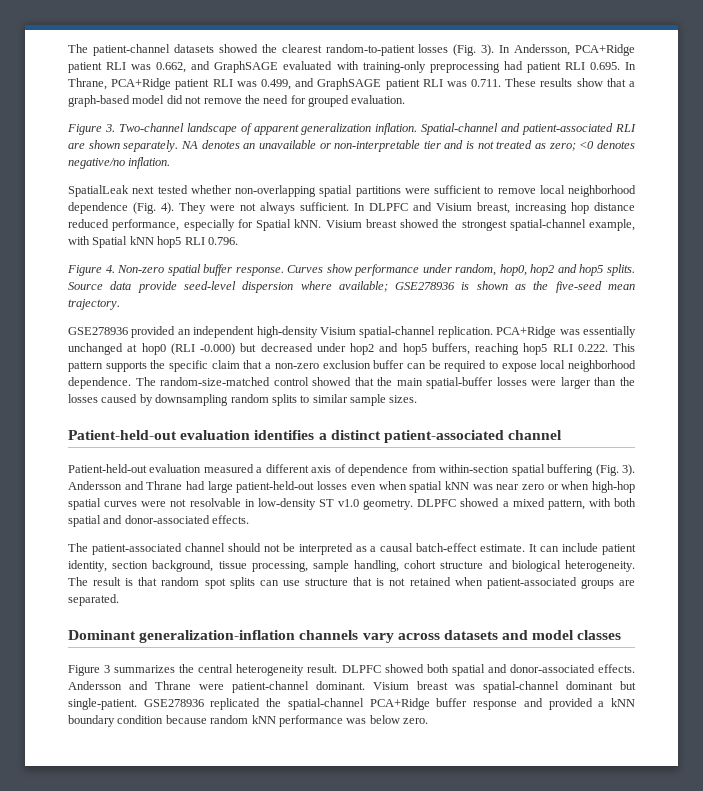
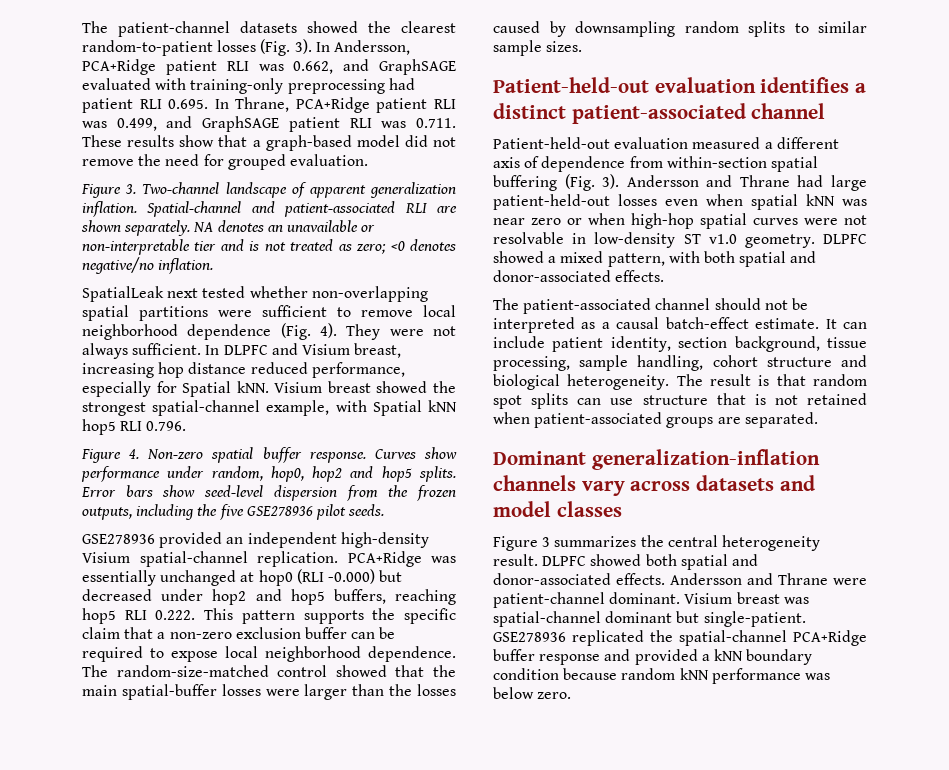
[68,281,636,293] [68,299,120,310] Source data provide seed-level dispersion where available; GSE278936 is shown as the five-seed mean trajectory. -> [81,485,456,501] [82,504,385,520] Error bars show seed-level dispersion from the frozen outputs, including the five GSE278936 pilot seeds.

